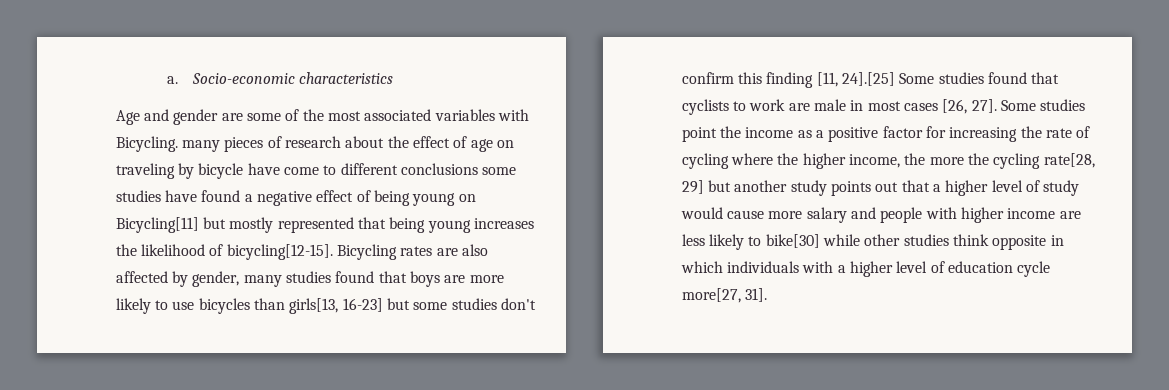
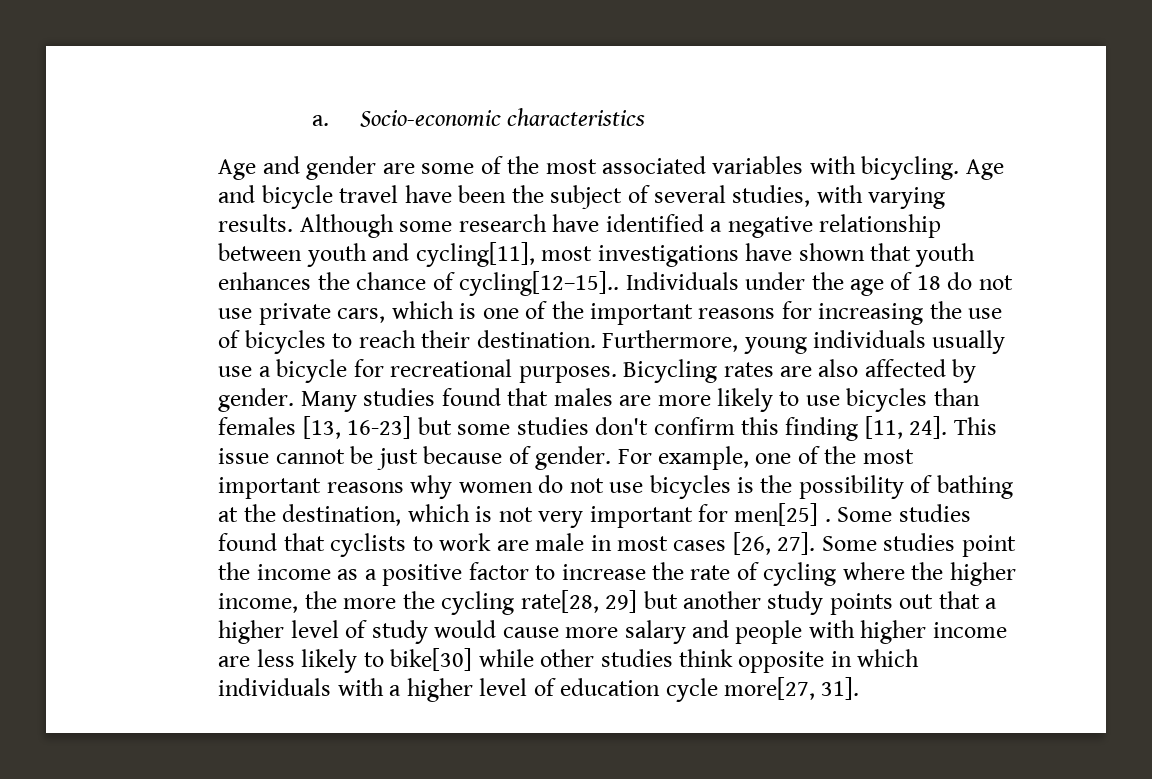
[115,136,514,152] [115,163,517,179] [115,190,476,206] [115,217,534,233] [115,244,333,260] Bicycling. many pieces of research about the effect of age on traveling by bicycle have come to different conclusions some studies have found a negative effect of being young on Bicycling[11] but mostly represented that being young increases the likelihood of bicycling[12-15]. -> [861,156,1004,180] [218,185,946,209] [218,214,941,238] [218,242,976,267] [218,271,1013,296] [218,301,1003,325] [218,330,1006,354] [218,359,617,383] bicycling. Age and bicycle travel have been the subject of several studies, with varying results. Although some research have identified a negative relationship between youth and cycling[11], most investigations have shown that youth enhances the chance of cycling[12–15].. Individuals under the age of 18 do not use private cars, which is one of the important reasons for increasing the use of bicycles to reach their destination. Furthermore, young individuals usually use a bicycle for recreational purposes.
[192,271,440,287] gender, many studies found that boys -> [218,388,613,412] gender. Many studies found that males
[289,298,339,314] girls[13, -> [218,416,341,439] females [13,
[841,72,895,86] 24].[25] -> [909,416,997,439] [218,446,914,470] [218,475,1013,499] [218,503,831,528] 24]. This issue cannot be just because of gender. For example, one of the most important reasons why women do not use bicycles is the possibility of bathing at the destination, which is not very important for men[25] .
[925,126,1018,142] for increasing -> [535,564,646,580] to increase

